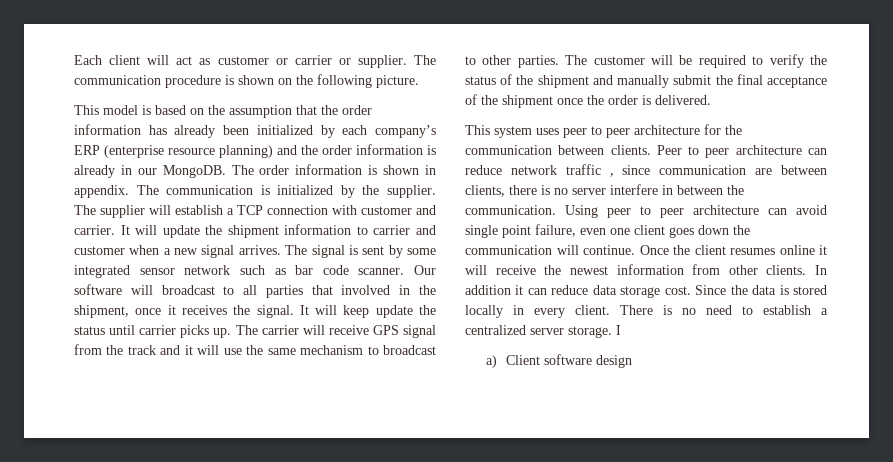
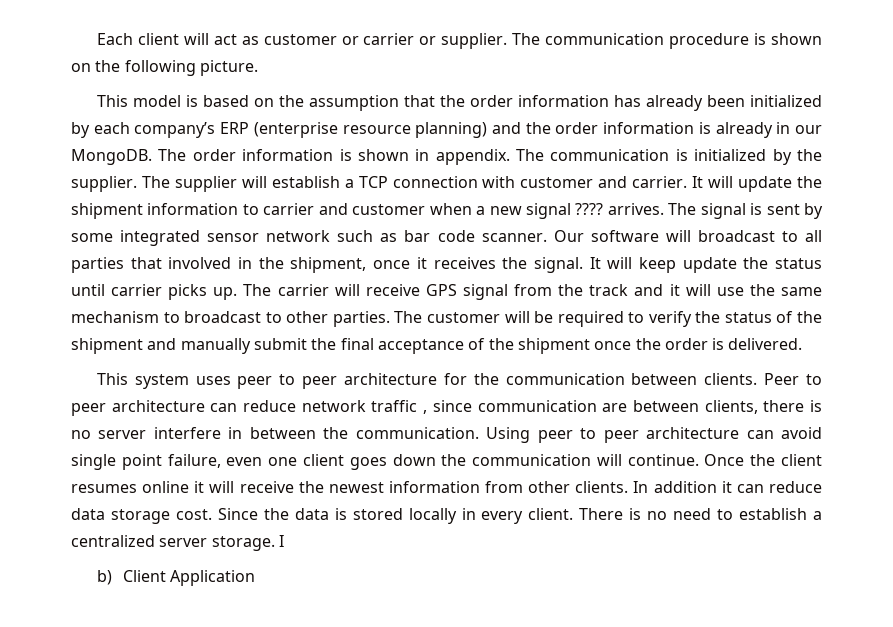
(235, 251) none -> [575,203,604,215] ????
[485,354,633,368] a) Client software design -> [96,570,256,586] b) Client Application

